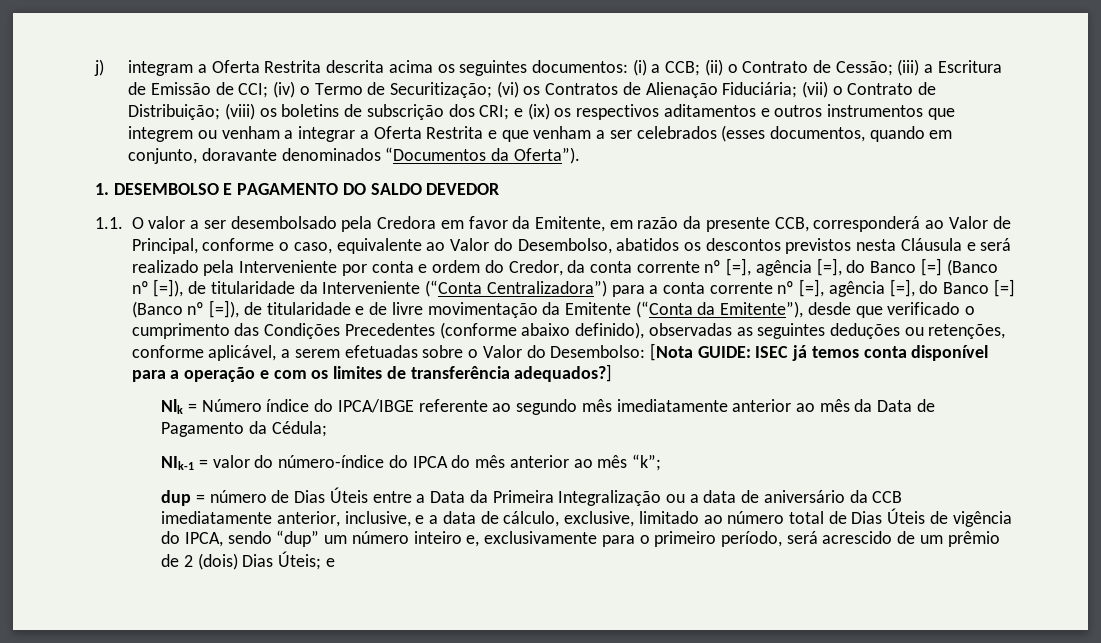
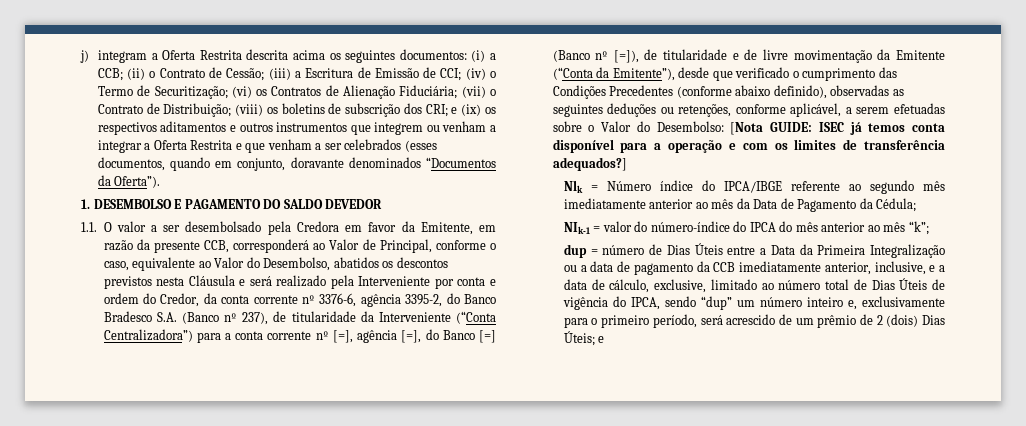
[726,258,998,276] [131,279,184,297] [=], agência [=], do Banco [=] (Banco nº [=]), -> [319,293,497,307] [103,311,269,325] 3376-6, agência 3395-2, do Banco Bradesco S.A. (Banco nº 237),
[763,490,845,503] aniversário -> [633,263,693,275] pagamento

